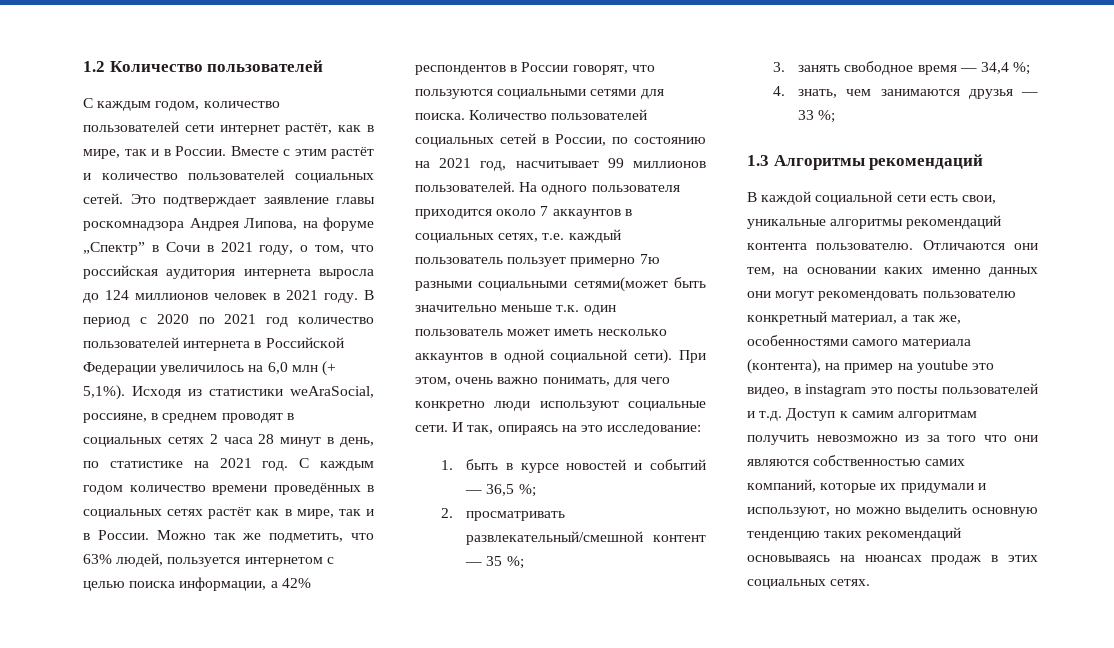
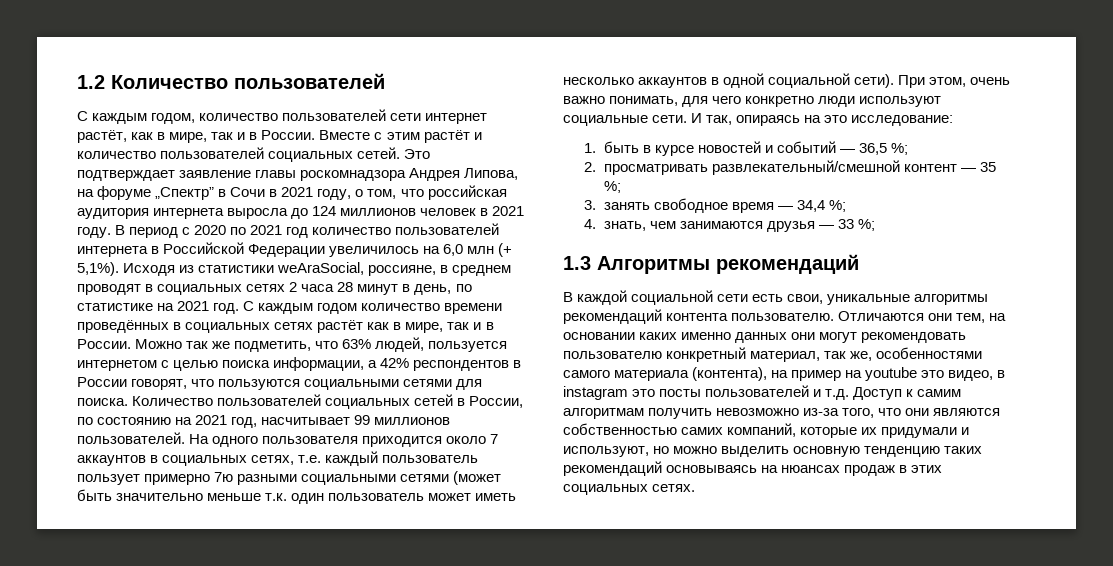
[573,277,668,292] сетями(может -> [400,471,502,485] сетями (может
[901,315,909,322] а -> (821, 356) none
[905,435,976,442] из за того -> [803,408,875,418] из-за того,

